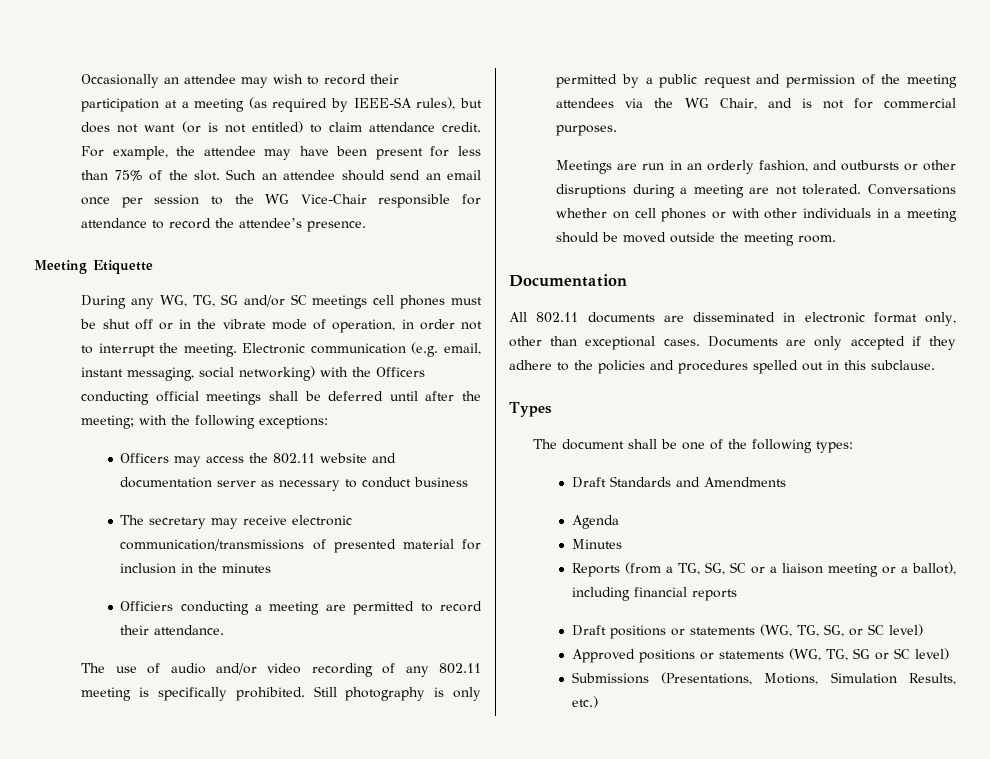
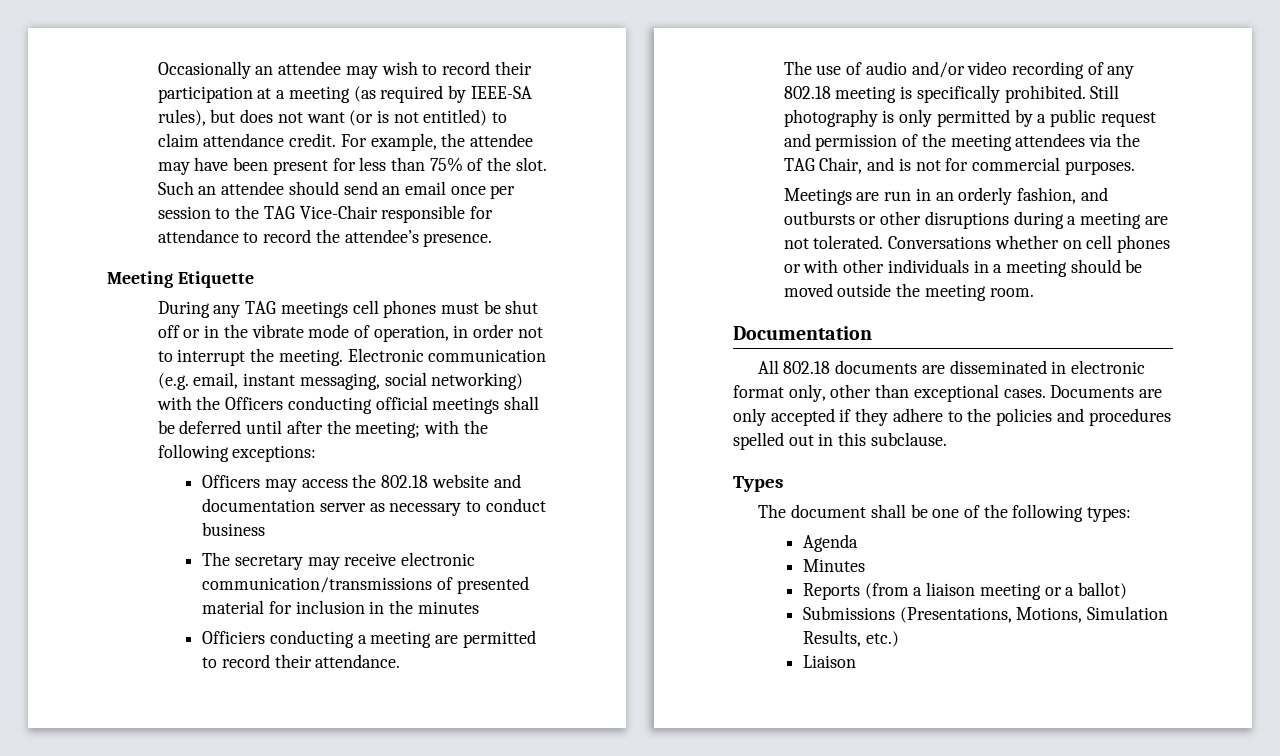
[265,194,290,204] WG -> [263,206,295,219] TAG
[160,294,307,307] WG, TG, SG and/or SC -> [245,301,277,314] TAG
[273,453,316,464] 802.11 -> [381,475,429,488] 802.18
[438,663,481,674] 802.11 -> [783,86,831,99] 802.18
[684,98,709,108] WG -> [783,158,815,171] TAG
[536,312,579,323] 802.11 -> [783,361,831,374] 802.18
[571,476,786,488] // Draft Standards and Amendments -> (1132, 514) none
[677,562,956,577] [571,587,737,601] [571,624,923,639] [571,648,949,663] TG, SG, SC or a liaison meeting or a ballot), including financial reports // Draft positions or statements (WG, TG, SG, or SC level) // Approved positions or statements (WG, TG, SG or SC level) -> [926,582,1127,600] liaison meeting or a ballot)
(598, 702) none -> [802,655,856,668] // Liaison

